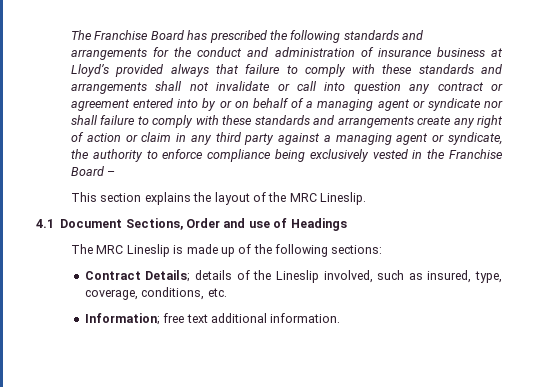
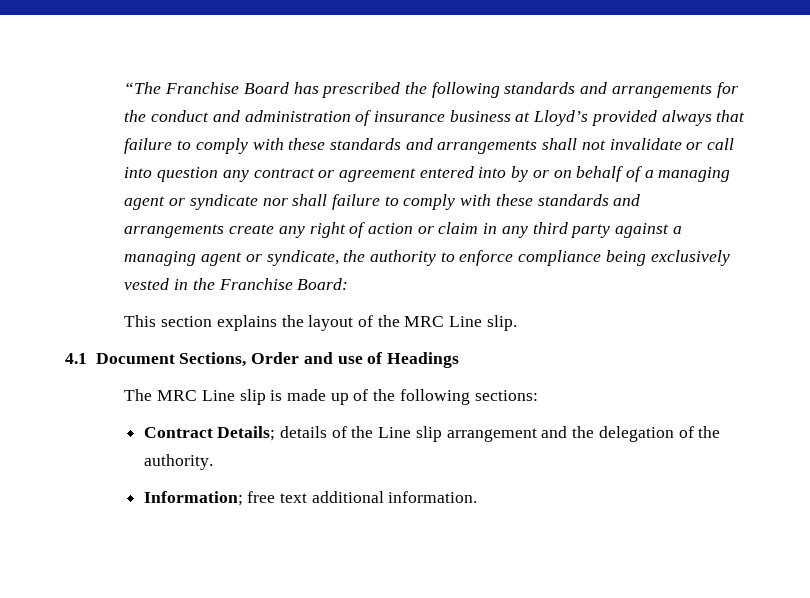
[71,30,93,40] The -> [124,82,162,94] “The
[71,166,116,176] Board – -> [297,278,349,290] Board:
[320,192,367,205] Lineslip. -> [449,315,517,331] Line slip.
[126,244,170,257] Lineslip -> [201,389,266,405] Line slip
[275,270,503,283] [84,287,227,300] Lineslip involved, such as insured, type, coverage, conditions, etc. -> [378,426,721,442] [143,454,213,470] Line slip arrangement and the delegation of the authority.

